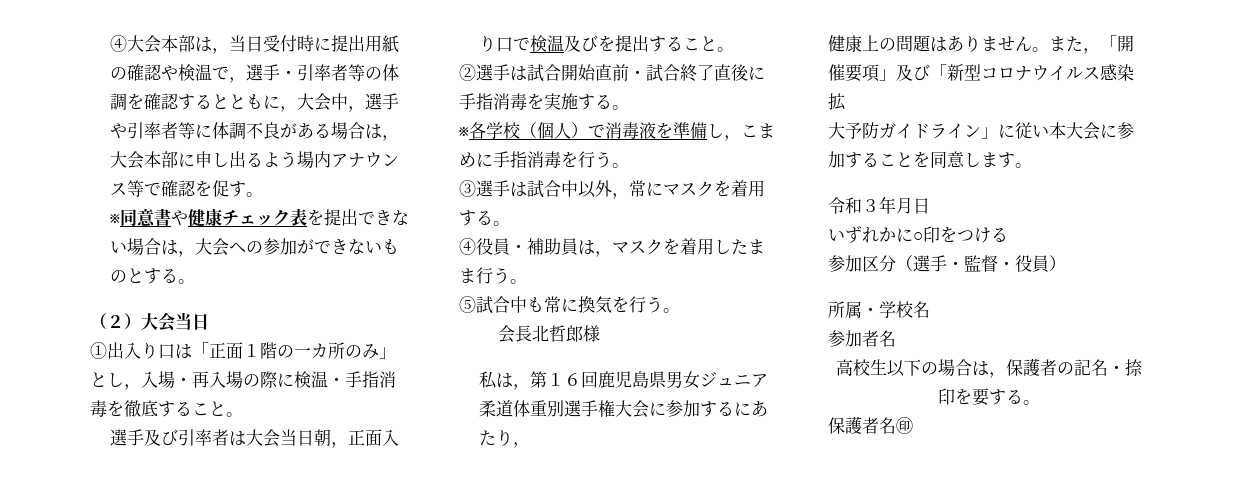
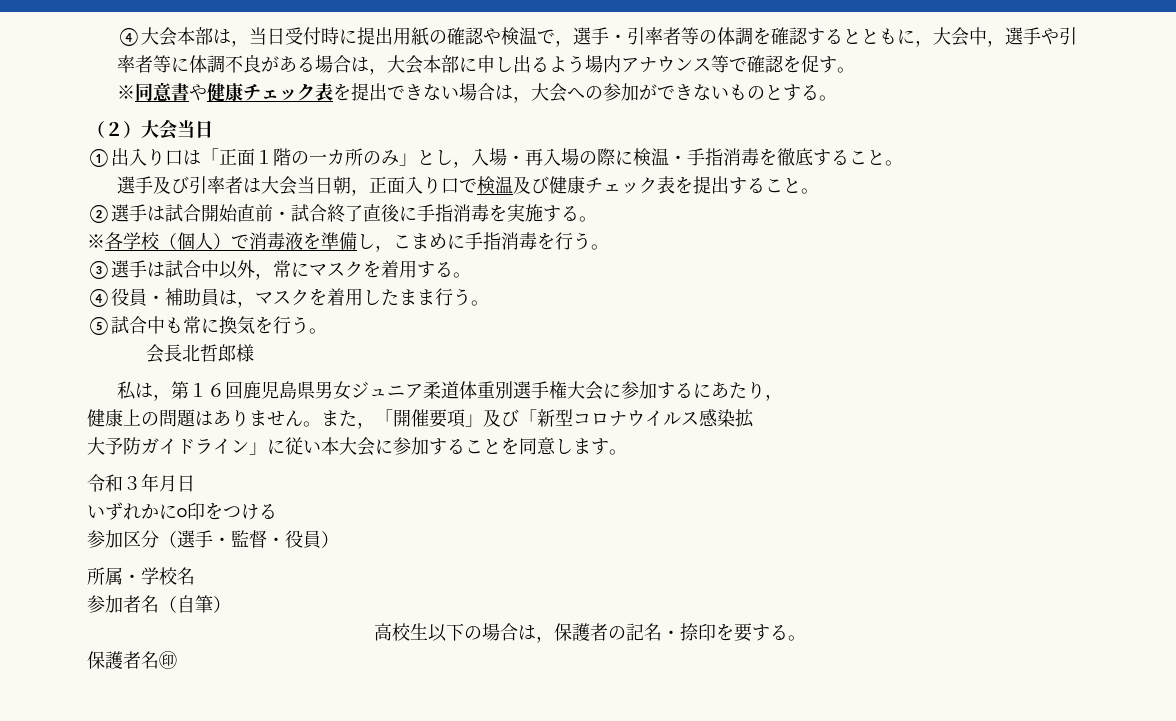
(598, 43) none -> [548,176,675,194] 健康チェック表
(896, 338) none -> [159,595,231,613] （自筆）

